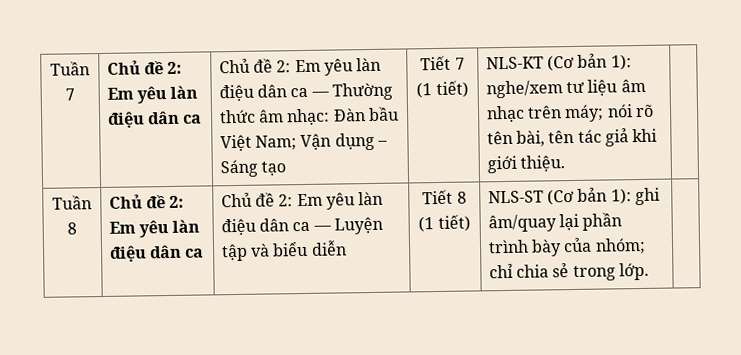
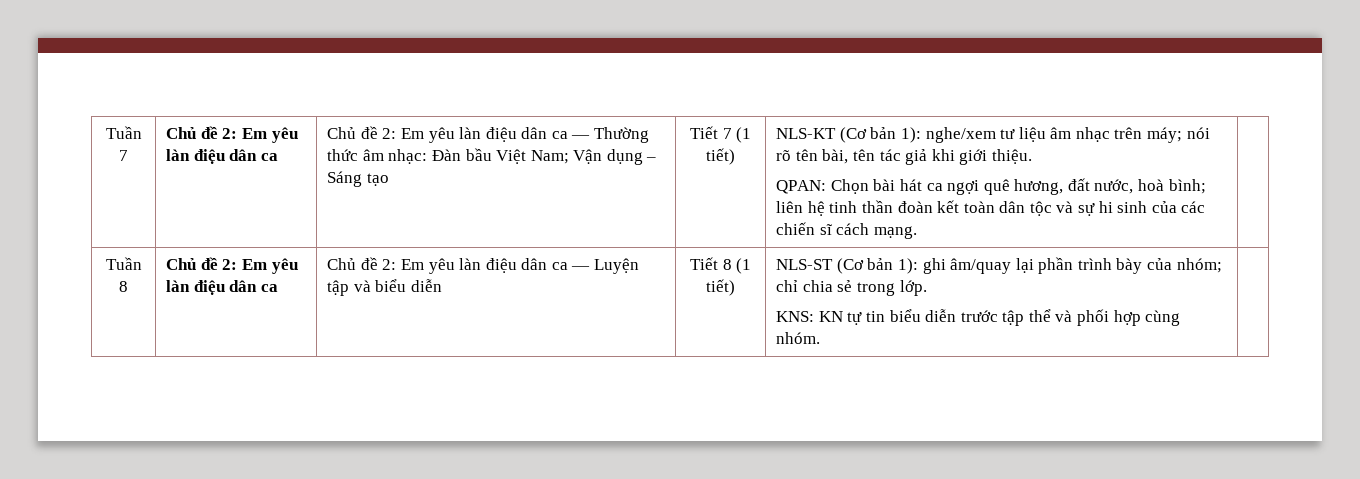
(565, 163) none -> [776,178,1206,195] [776,200,1206,216] [776,222,917,239] // QPAN: Chọn bài hát ca ngợi quê hương, đất nước, hoà bình; liên hệ tinh thần đoàn kết toàn dân tộc và sự hi sinh của các chiến sĩ cách mạng.
(649, 271) none -> [776,309,1181,326] [776,332,821,344] // KNS: KN tự tin biểu diễn trước tập thể và phối hợp cùng nhóm.

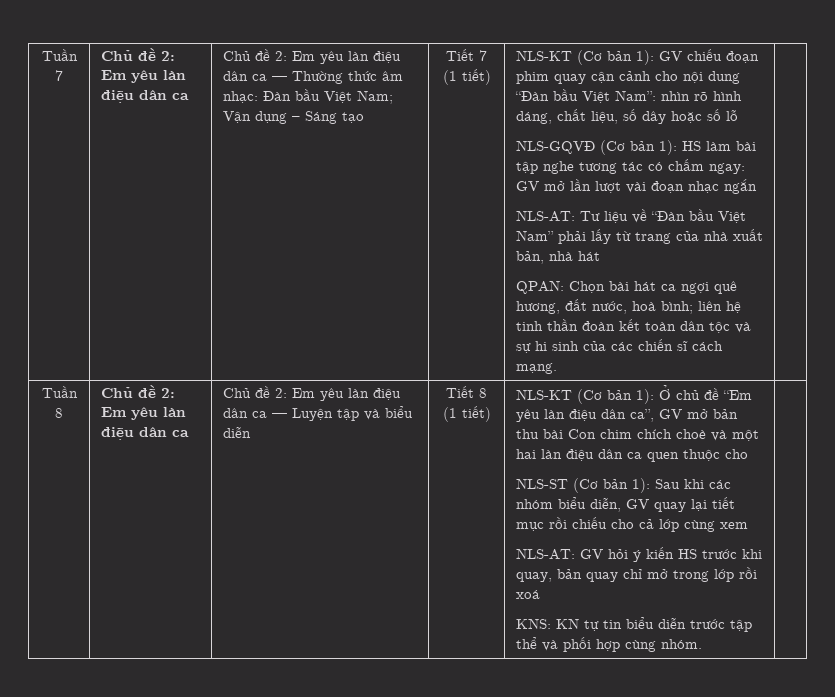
[925,127,1210,143] [776,149,1032,165] nghe/xem tư liệu âm nhạc trên máy; nói rõ tên bài, tên tác giả khi giới thiệu. -> [658,49,759,63] [515,71,740,84] [514,89,742,103] [515,109,738,124] [515,140,756,155] [515,159,745,174] [515,179,757,194] [515,209,746,223] [515,229,763,244] [515,251,600,264] GV chiếu đoạn phim quay cận cảnh cho nội dung “Đàn bầu Việt Nam”: nhìn rõ hình dáng, chất liệu, số dây hoặc số lỗ // NLS-GQVĐ (Cơ bản 1): HS làm bài tập nghe tương tác có chấm ngay: GV mở lần lượt vài đoạn nhạc ngắn // NLS-AT: Tư liệu về “Đàn bầu Việt Nam” phải lấy từ trang của nhà xuất bản, nhà hát
[776,257,1222,274] [776,280,927,296] NLS-ST (Cơ bản 1): ghi âm/quay lại phần trình bày của nhóm; chỉ chia sẻ trong lớp. -> [515,385,752,404] [515,409,738,422] [515,429,759,441] [515,449,748,462] [515,478,731,493] [515,497,735,512] [515,517,748,532] [515,547,762,562] [515,567,757,582] [515,590,540,599] NLS-KT (Cơ bản 1): Ở chủ đề “Em yêu làn điệu dân ca”, GV mở bản thu bài Con chim chích choè và một hai làn điệu dân ca quen thuộc cho // NLS-ST (Cơ bản 1): Sau khi các nhóm biểu diễn, GV quay lại tiết mục rồi chiếu cho cả lớp cùng xem // NLS-AT: GV hỏi ý kiến HS trước khi quay, bản quay chỉ mở trong lớp rồi xoá

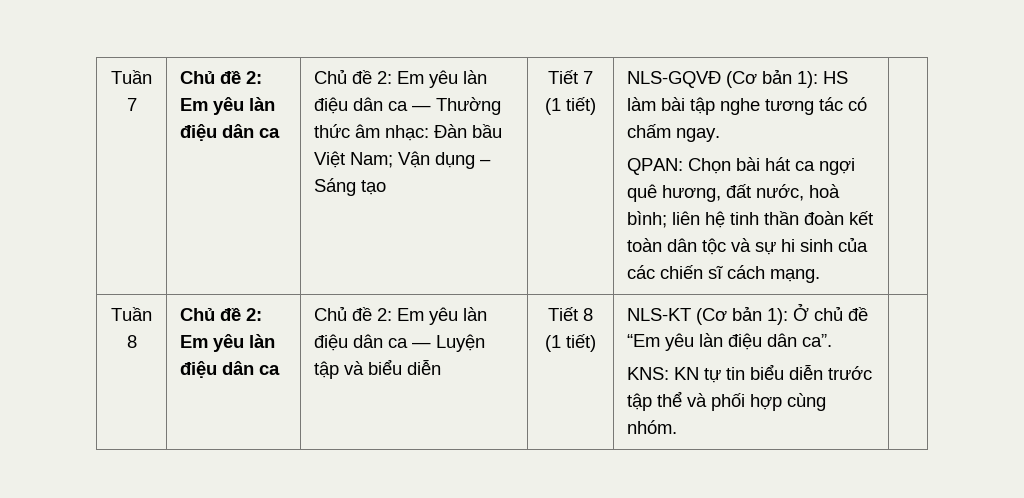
[515,49,759,65] [515,71,740,84] [514,89,742,103] [515,109,738,124] NLS-KT (Cơ bản 1): GV chiếu đoạn phim quay cận cảnh cho nội dung “Đàn bầu Việt Nam”: nhìn rõ hình dáng, chất liệu, số dây hoặc số lỗ // -> (596, 106) none
[708,163,745,174] [515,179,757,194] [515,209,746,223] [515,229,763,244] [515,251,600,264] ngay: GV mở lần lượt vài đoạn nhạc ngắn // NLS-AT: Tư liệu về “Đàn bầu Việt Nam” phải lấy từ trang của nhà xuất bản, nhà hát -> [675,128,720,142] ngay.
[629,409,738,422] [515,429,759,441] [515,449,748,462] [515,478,731,493] [515,497,735,512] [515,517,748,532] [515,547,762,562] [515,567,757,582] [515,590,540,599] ca”, GV mở bản thu bài Con chim chích choè và một hai làn điệu dân ca quen thuộc cho // NLS-ST (Cơ bản 1): Sau khi các nhóm biểu diễn, GV quay lại tiết mục rồi chiếu cho cả lớp cùng xem // NLS-AT: GV hỏi ý kiến HS trước khi quay, bản quay chỉ mở trong lớp rồi xoá -> [801,334,832,347] ca”.

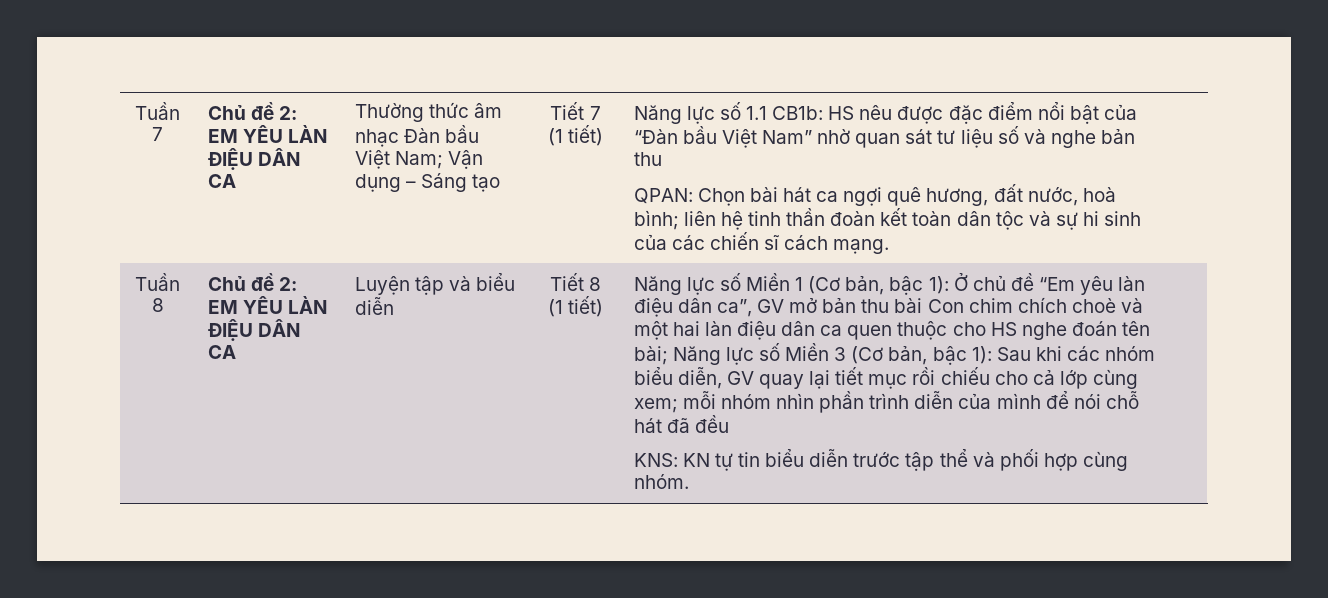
[179,97,275,115] [179,124,280,141] [313,69,487,88] [313,97,431,114] Em yêu làn điệu dân ca | Chủ đề 2: Em yêu làn điệu dân ca — -> [207,125,327,143] [207,148,300,170] [207,174,236,188] EM YÊU LÀN ĐIỆU DÂN CA |
[384,125,429,141] nhạc: -> [354,129,399,147] nhạc
[626,69,848,88] [626,97,867,115] [626,124,720,142] NLS-GQVĐ (Cơ bản 1): HS làm bài tập nghe tương tác có chấm ngay. -> [633,102,1138,124] [633,126,1136,148] [633,152,662,166] Năng lực số 1.1 CB1b: HS nêu được đặc điểm nổi bật của “Đàn bầu Việt Nam” nhờ quan sát tư liệu số và nghe bản thu
[179,334,275,352] [179,361,280,378] [313,306,487,325] [313,334,431,351] Em yêu làn điệu dân ca | Chủ đề 2: Em yêu làn điệu dân ca — -> [207,296,327,314] [207,319,300,341] [207,345,236,359] EM YÊU LÀN ĐIỆU DÂN CA |
[626,306,762,325] NLS-KT (Cơ bản -> [633,273,924,295] Năng lực số Miền 1 (Cơ bản, bậc
[801,334,832,347] ca”. -> [716,297,1144,317] [633,321,1151,340] [633,343,1156,365] [633,367,1139,389] [633,391,1140,413] [633,415,729,433] ca”, GV mở bản thu bài Con chim chích choè và một hai làn điệu dân ca quen thuộc cho HS nghe đoán tên bài; Năng lực số Miền 3 (Cơ bản, bậc 1): Sau khi các nhóm biểu diễn, GV quay lại tiết mục rồi chiếu cho cả lớp cùng xem; mỗi nhóm nhìn phần trình diễn của mình để nói chỗ hát đã đều

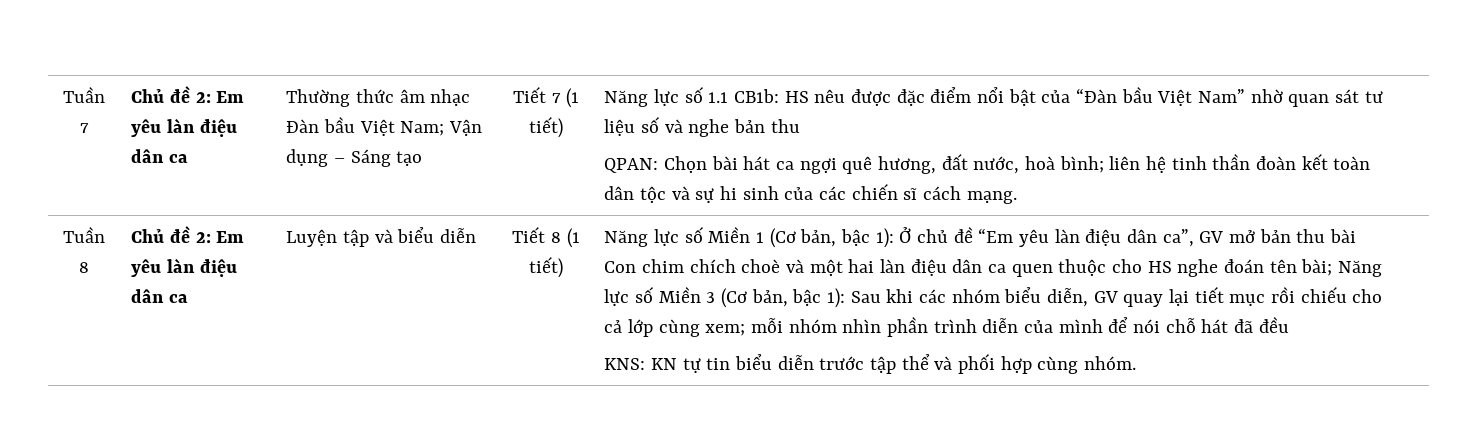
[207,125,327,143] [207,148,300,170] [207,174,236,188] EM YÊU LÀN ĐIỆU DÂN CA -> [216,91,245,103] [131,118,237,137] [131,149,188,163] Em yêu làn điệu dân ca
[207,296,327,314] [207,319,300,341] [207,345,236,359] EM YÊU LÀN ĐIỆU DÂN CA -> [216,231,245,243] [131,258,237,277] [131,289,188,303] Em yêu làn điệu dân ca

